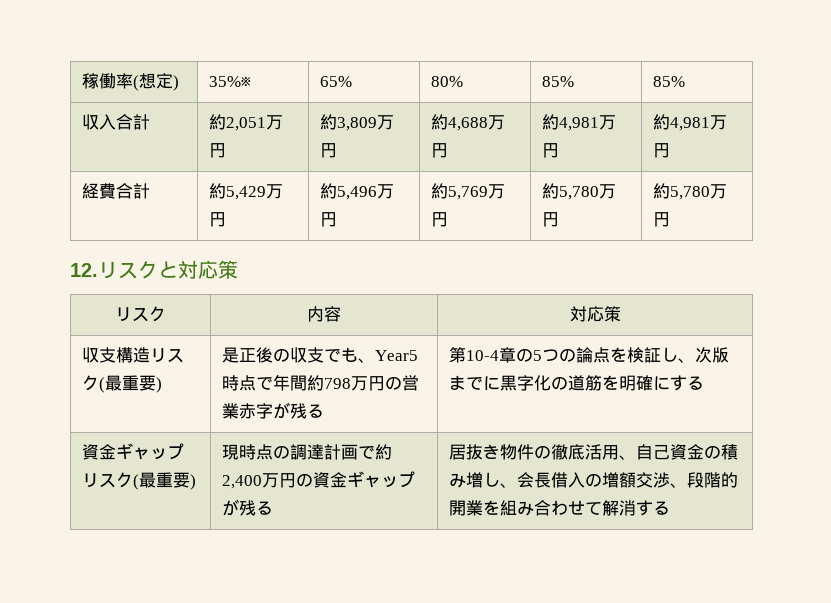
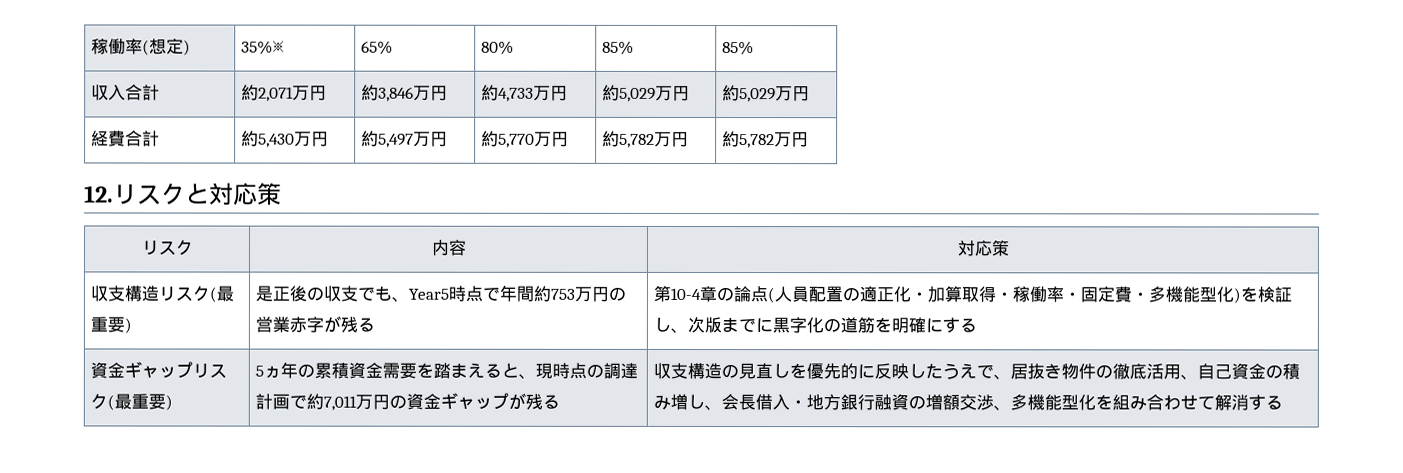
[226,115,284,131] [209,143,227,158] [320,114,395,131] [320,143,338,158] [431,114,506,131] [431,143,449,158] [542,114,617,131] [542,143,560,158] [653,114,711,131] 2,051万円 | 約3,809万円 | 約4,688万円 | 約4,981万円 | 約4,981 -> [258,85,328,102] [361,84,449,102] [481,84,569,102] [602,84,691,102] [722,85,777,103] 2,071万円 | 約3,846万円 | 約4,733万円 | 約5,029万円 | 約5,029
[226,184,284,200] [209,212,227,227] [320,183,395,200] [320,212,338,227] [431,183,506,200] [431,212,449,227] [542,183,617,200] [542,212,560,227] [653,183,711,200] 5,429万円 | 約5,496万円 | 約5,769万円 | 約5,780万円 | 約5,780 -> [258,131,330,148] [361,130,449,148] [481,130,570,148] [602,130,690,148] [722,131,776,149] 5,430万円 | 約5,497万円 | 約5,770万円 | 約5,782万円 | 約5,782
[324,378,352,389] 798 -> [550,288,576,300] 753
[533,347,611,363] 5つの論点 -> [733,286,1242,304] 論点(人員配置の適正化・加算取得・稼働率・固定費・多機能型化)
(197, 482) none -> [255,361,537,379] 5ヵ年の累積資金需要を踏まえると、
[222,475,263,489] 2,400 -> [323,395,358,411] 7,011
(274, 508) none -> [653,362,1012,380] 収支構造の見直しを優先的に反映したうえで、
(586, 480) none -> [789,394,910,411] ・地方銀行融資
[687,472,739,488] [449,500,484,516] 段階的開業 -> [1010,394,1097,411] 多機能型化

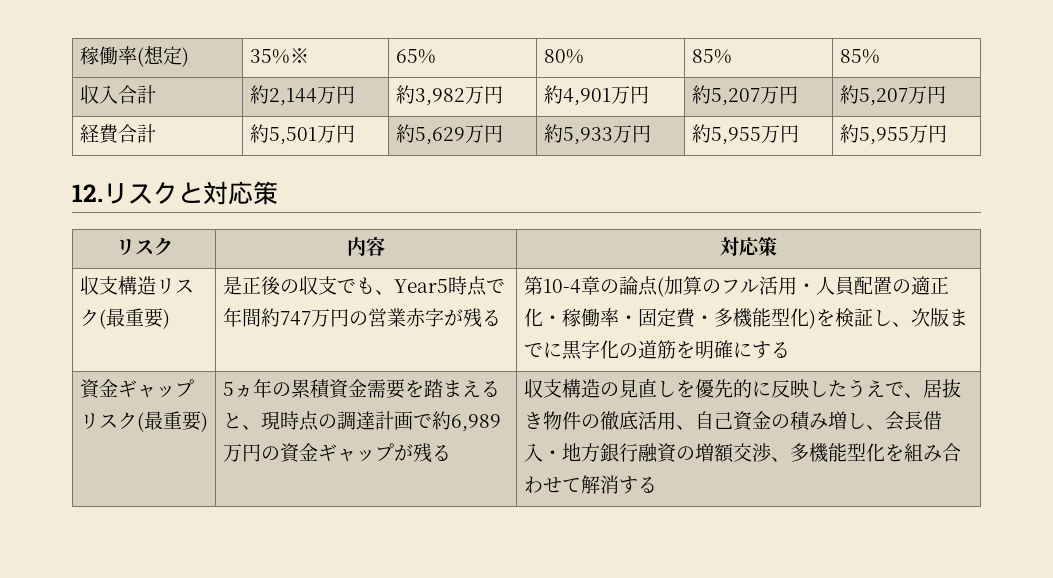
[258,85,328,102] [361,84,449,102] [481,84,569,102] [602,84,691,102] [722,85,777,103] 2,071万円 | 約3,846万円 | 約4,733万円 | 約5,029万円 | 約5,029 -> [268,86,355,106] [395,85,503,106] [543,85,649,106] [691,85,798,106] [839,85,908,106] 2,144万円 | 約3,982万円 | 約4,901万円 | 約5,207万円 | 約5,207
[258,131,330,148] [361,130,449,148] [481,130,570,148] [602,130,690,148] [722,131,776,149] 5,430万円 | 約5,497万円 | 約5,770万円 | 約5,782万円 | 約5,782 -> [268,125,355,145] [395,124,503,145] [543,124,651,145] [691,124,799,145] [839,124,909,145] 5,501万円 | 約5,629万円 | 約5,933万円 | 約5,955万円 | 約5,955
[550,288,576,300] 753 -> [279,311,311,326] 747
(776, 295) none -> [663,276,816,295] 加算のフル活用・
[927,286,1014,303] 加算取得・ -> (562, 320) none
[323,395,358,411] 7,011 -> [450,414,501,432] 6,989

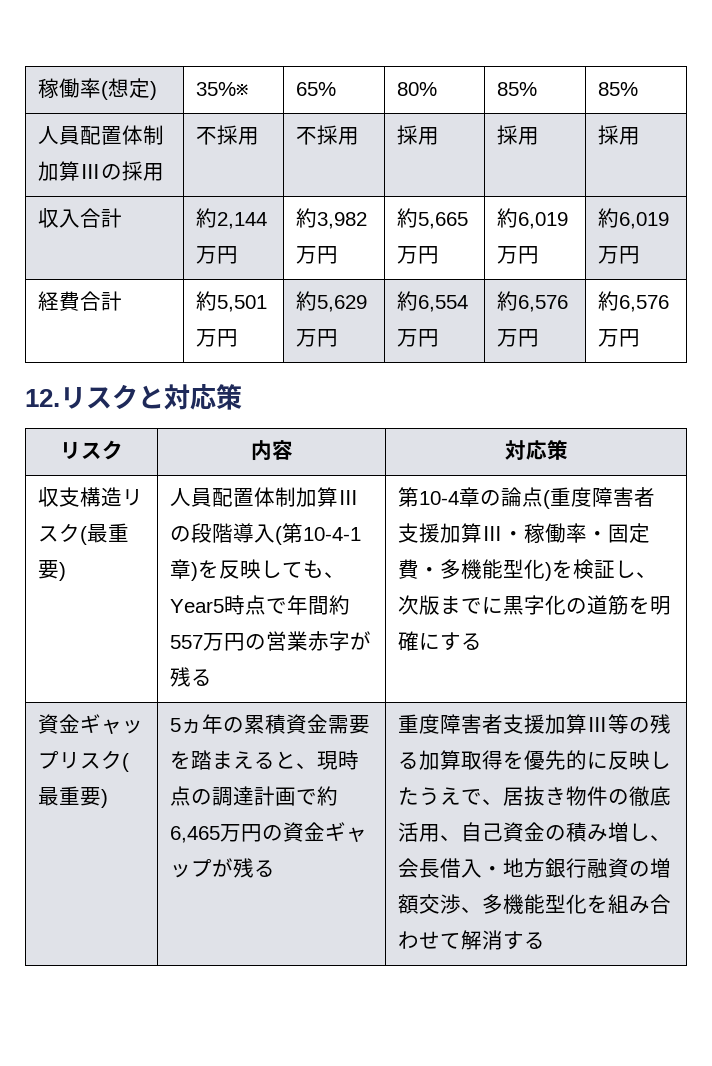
(880, 56) none -> [38,125,165,145] [38,161,165,181] [196,125,260,145] [296,125,360,145] [397,125,440,145] [497,125,540,145] [598,125,641,145] // 人員配置体制加算Ⅲの採用 | 不採用 | 不採用 | 採用 | 採用 | 採用
[562,86,649,106] [691,85,798,106] [839,85,908,106] 4,901万円 | 約5,207万円 | 約5,207 -> [418,212,469,229] [397,246,440,264] [497,208,569,229] [497,246,540,264] [598,208,670,229] 5,665万円 | 約6,019万円 | 約6,019
[562,125,651,145] [691,124,799,145] [839,124,909,145] 5,933万円 | 約5,955万円 | 約5,955 -> [418,295,469,312] [397,329,440,347] [497,291,569,312] [497,329,540,347] [598,291,670,312] 6,554万円 | 約6,576万円 | 約6,576
[222,276,356,295] 是正後の収支で -> [170,487,360,507] [170,523,362,545] [170,559,304,581] 人員配置体制加算Ⅲの段階導入(第10-4-1章)を反映して
[279,311,311,326] 747 -> [170,635,204,649] 557
[663,276,949,295] [523,308,543,327] 加算のフル活用・人員配置の適正化 -> [550,487,656,507] [398,523,504,543] 重度障害者支援加算Ⅲ
[450,414,501,432] 6,989 -> [170,826,221,843] 6,465
[523,379,676,398] 収支構造の見直し -> [398,714,672,734] [398,750,504,770] 重度障害者支援加算Ⅲ等の残る加算取得

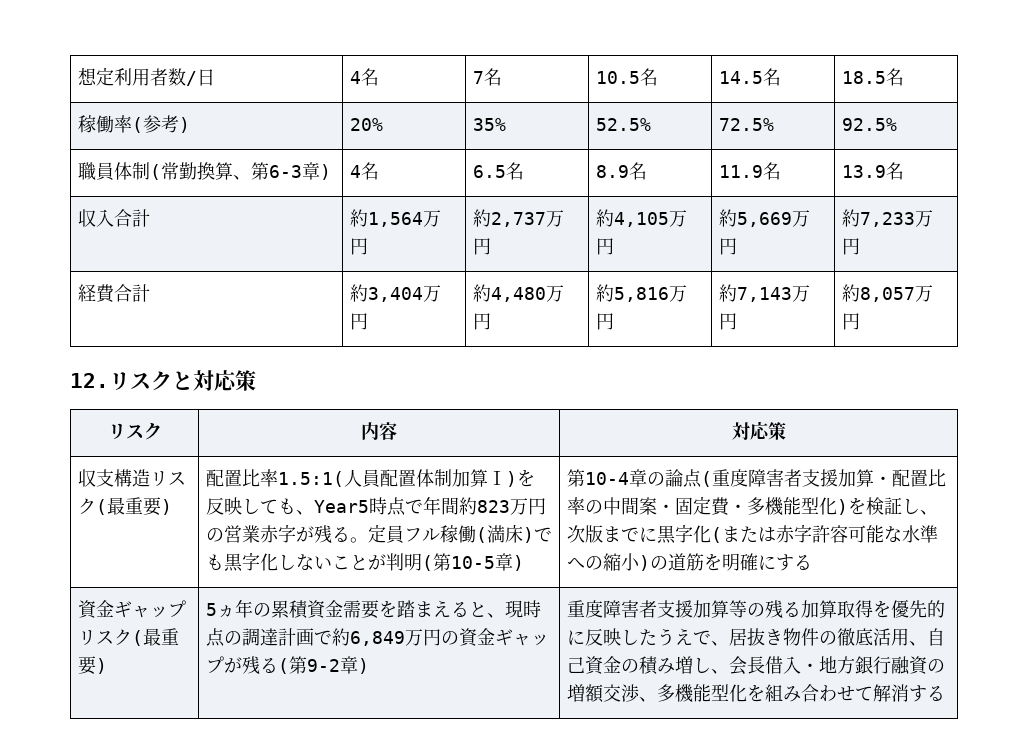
(38, 88) none -> [77,67,215,86] [349,68,379,86] [472,68,502,86] [595,68,658,86] [718,68,781,86] [841,68,904,86] 想定利用者数/日 | 4名 | 7名 | 10.5名 | 14.5名 | 18.5名 //
[108,78,158,100] [196,82,249,96] [296,82,337,96] [397,82,438,96] [497,82,538,96] [598,82,639,96] [38,125,165,145] [38,161,165,181] [196,125,260,145] [296,125,360,145] [397,125,440,145] [497,125,540,145] [598,125,641,145] 想定) | 35%※ | 65% | 80% | 85% | 85% // 人員配置体制加算Ⅲの採用 | 不採用 | 不採用 | 採用 | 採用 | 採用 -> [142,115,190,133] [349,118,383,131] [472,118,506,131] [595,118,651,131] [718,118,774,131] [841,118,897,131] [77,162,331,180] [349,162,379,180] [472,162,524,180] [595,162,647,180] [718,162,781,180] [841,162,904,180] 参考) | 20% | 35% | 52.5% | 72.5% | 92.5% // 職員体制(常勤換算、第6-3章) | 4名 | 6.5名 | 8.9名 | 11.9名 | 13.9名
[217,212,268,229] [196,246,239,264] [296,208,368,229] [296,246,339,264] [397,208,469,229] [397,246,440,264] [497,208,569,229] [497,246,540,264] [598,208,670,229] 2,144万円 | 約3,982万円 | 約5,665万円 | 約6,019万円 | 約6,019 -> [367,210,441,227] [349,238,368,255] [472,209,564,227] [472,238,491,255] [595,209,687,227] [595,238,614,255] [718,209,810,227] [718,238,737,255] [841,209,915,227] 1,564万円 | 約2,737万円 | 約4,105万円 | 約5,669万円 | 約7,233
[217,295,268,312] [196,329,239,347] [296,291,368,312] [296,329,339,347] [397,291,469,312] [397,329,440,347] [497,291,569,312] [497,329,540,347] [598,291,670,312] 5,501万円 | 約5,629万円 | 約6,554万円 | 約6,576万円 | 約6,576 -> [367,285,441,302] [349,313,368,330] [472,284,564,302] [472,313,491,330] [595,284,687,302] [595,313,614,330] [718,284,810,302] [718,313,737,330] [841,284,915,302] 3,404万円 | 約4,480万円 | 約5,816万円 | 約7,143万円 | 約8,057
[170,487,360,507] [170,523,362,545] [170,559,199,581] 人員配置体制加算Ⅲの段階導入(第10-4-1章) -> [205,469,517,487] 配置比率1.5:1(人員配置体制加算Ⅰ)
[170,635,204,649] 557 -> [476,500,510,513] 823
(213, 677) none -> [349,524,552,543] [205,552,524,572] 。定員フル稼働(満床)でも黒字化しないことが判明(第10-5章)
[482,523,588,544] Ⅲ・稼働率 -> [873,469,946,487] [566,497,657,515] ・配置比率の中間案
(567, 605) none -> [710,524,938,543] [566,553,650,571] (または赤字許容可能な水準への縮小)
[170,826,221,843] 6,465 -> [349,631,405,646] 6,849
[398,714,609,734] | 重度障害者支援加算Ⅲ -> [277,656,369,674] [566,600,729,618] (第9-2章) | 重度障害者支援加算

